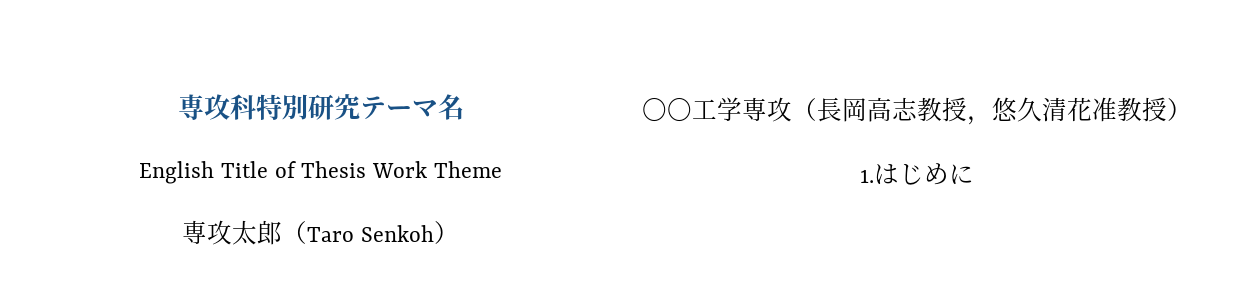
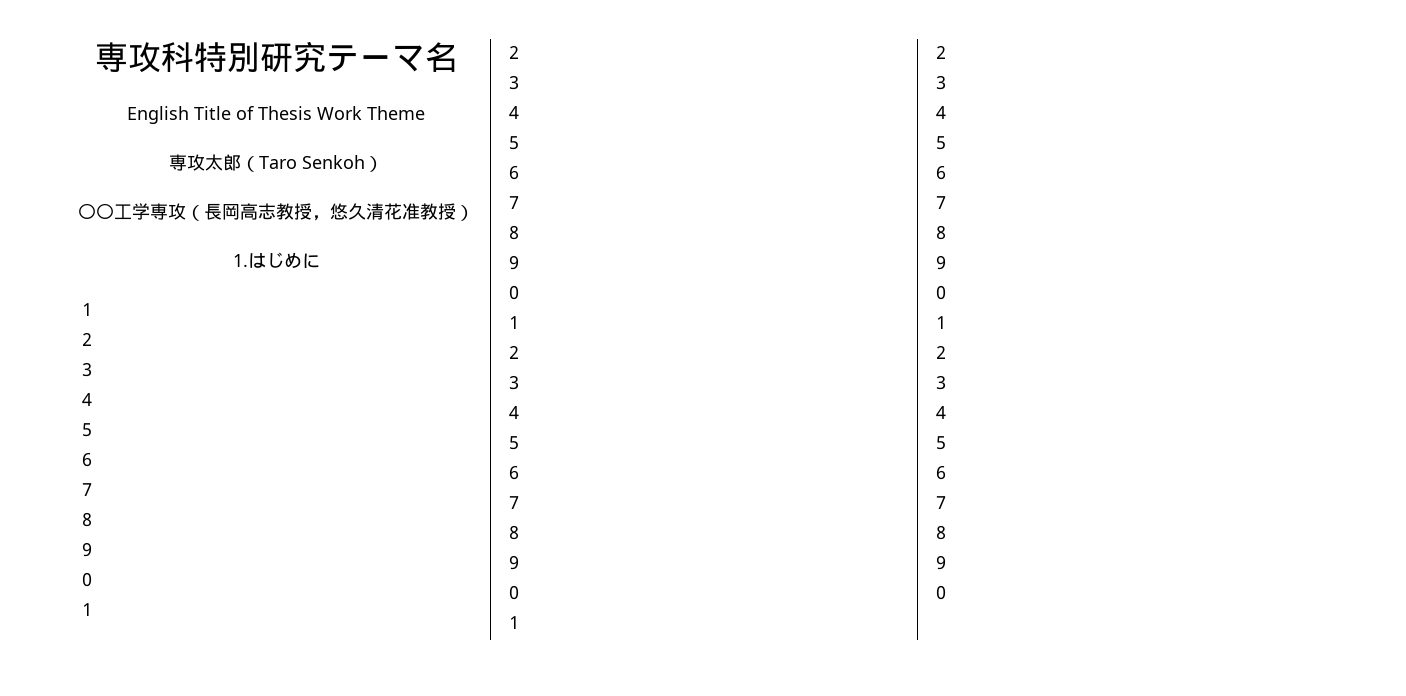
(974, 174) none -> [78,303,96,316] [78,332,96,346] [78,362,96,377] [78,393,96,406] [78,423,96,437] [78,452,96,467] [78,483,96,496] [78,512,96,527] [78,542,96,557] [78,572,96,587] [78,603,96,616] [505,45,523,59] [505,75,523,90] [505,106,523,119] [505,136,523,150] [505,165,523,180] [505,196,523,209] [505,225,523,240] [505,255,523,270] [505,285,523,300] [505,316,523,329] [505,345,523,359] [505,375,523,390] [505,406,523,419] [505,436,523,450] [505,465,523,480] [505,496,523,509] [505,525,523,540] [505,555,523,570] [505,585,523,600] [505,616,523,629] [932,45,950,59] [932,75,950,90] [932,106,950,119] [932,136,950,150] [932,165,950,180] [932,196,950,209] [932,225,950,240] [932,255,950,270] [932,285,950,300] [932,316,950,329] [932,345,950,359] [932,375,950,390] [932,406,950,419] [932,436,950,450] [932,465,950,480] [932,496,950,509] [932,525,950,540] [932,555,950,570] [932,585,950,600] // １ // ２ // ３ // ４ // ５ // ６ // ７ // ８ // ９ // ０ // １ // ２ // ３ // ４ // ５ // ６ // ７ // ８ // ９ // ０ // １ // ２ // ３ // ４ // ５ // ６ // ７ // ８ // ９ // ０ // １ // ２ // ３ // ４ // ５ // ６ // ７ // ８ // ９ // ０ // １ // ２ // ３ // ４ // ５ // ６ // ７ // ８ // ９ // ０

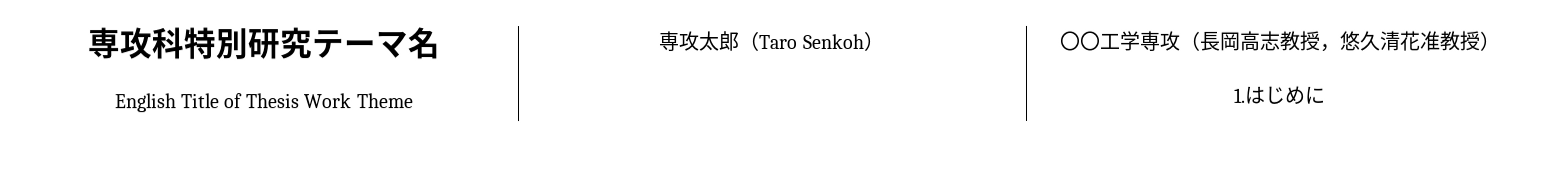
[78,303,96,316] [78,332,96,346] [78,362,96,377] [78,393,96,406] [78,423,96,437] [78,452,96,467] [78,483,96,496] [78,512,96,527] [78,542,96,557] [78,572,96,587] [78,603,96,616] [505,45,523,59] [505,75,523,90] [505,106,523,119] [505,136,523,150] [505,165,523,180] [505,196,523,209] [505,225,523,240] [505,255,523,270] [505,285,523,300] [505,316,523,329] [505,345,523,359] [505,375,523,390] [505,406,523,419] [505,436,523,450] [505,465,523,480] [505,496,523,509] [505,525,523,540] [505,555,523,570] [505,585,523,600] [505,616,523,629] [932,45,950,59] [932,75,950,90] [932,106,950,119] [932,136,950,150] [932,165,950,180] [932,196,950,209] [932,225,950,240] [932,255,950,270] [932,285,950,300] [932,316,950,329] [932,345,950,359] [932,375,950,390] [932,406,950,419] [932,436,950,450] [932,465,950,480] [932,496,950,509] [932,525,950,540] [932,555,950,570] [932,585,950,600] // １ // ２ // ３ // ４ // ５ // ６ // ７ // ８ // ９ // ０ // １ // ２ // ３ // ４ // ５ // ６ // ７ // ８ // ９ // ０ // １ // ２ // ３ // ４ // ５ // ６ // ７ // ８ // ９ // ０ // １ // ２ // ３ // ４ // ５ // ６ // ７ // ８ // ９ // ０ // １ // ２ // ３ // ４ // ５ // ６ // ７ // ８ // ９ // ０ -> (1326, 95) none

